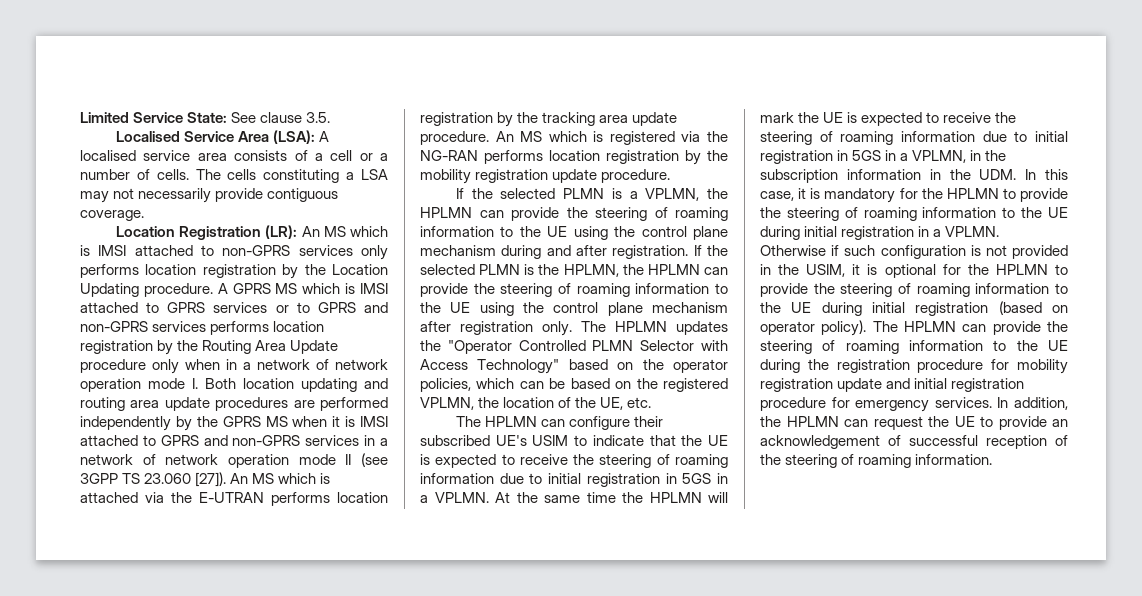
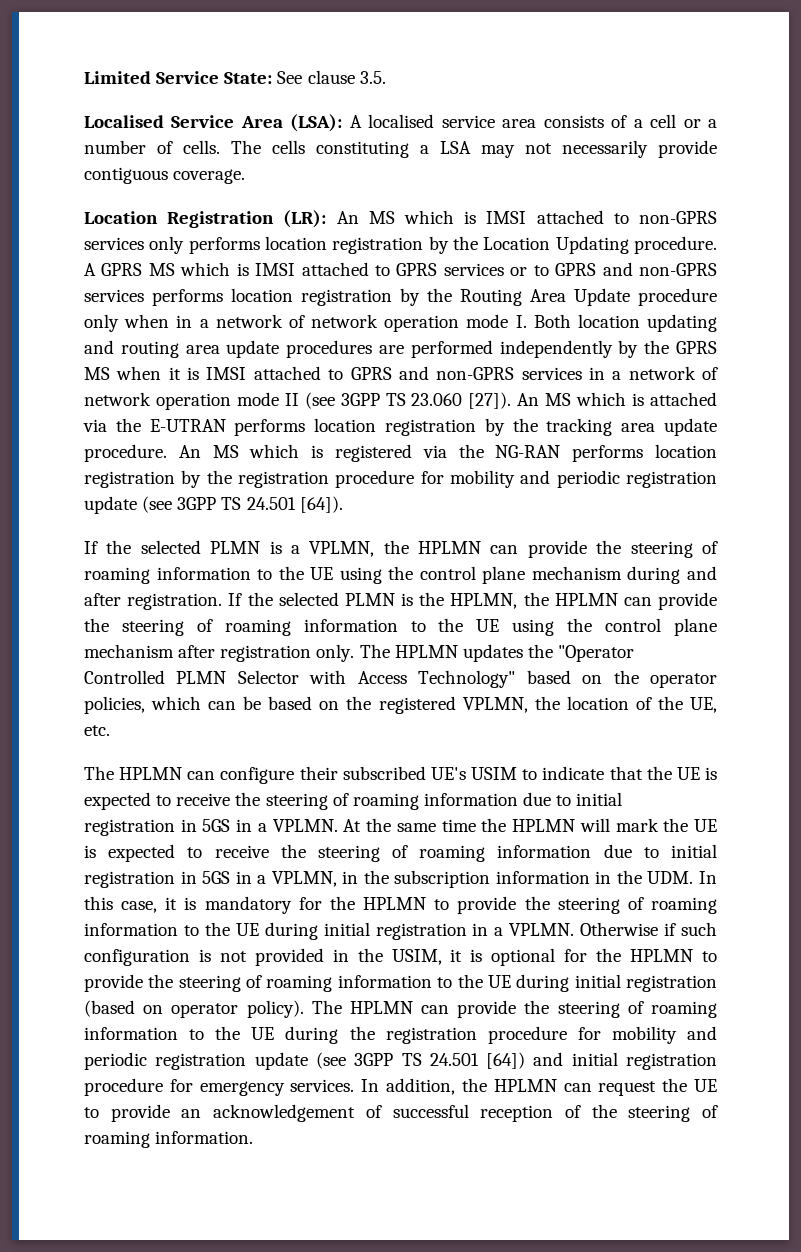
[420,169,671,184] mobility registration update procedure. -> [238,470,717,488] [84,496,343,514] registration procedure for mobility and periodic registration update (see 3GPP TS 24.501 [64]).
[760,378,883,392] registration update -> [687,1026,718,1040] [84,1052,526,1070] and periodic registration update (see 3GPP TS 24.501 [64])

